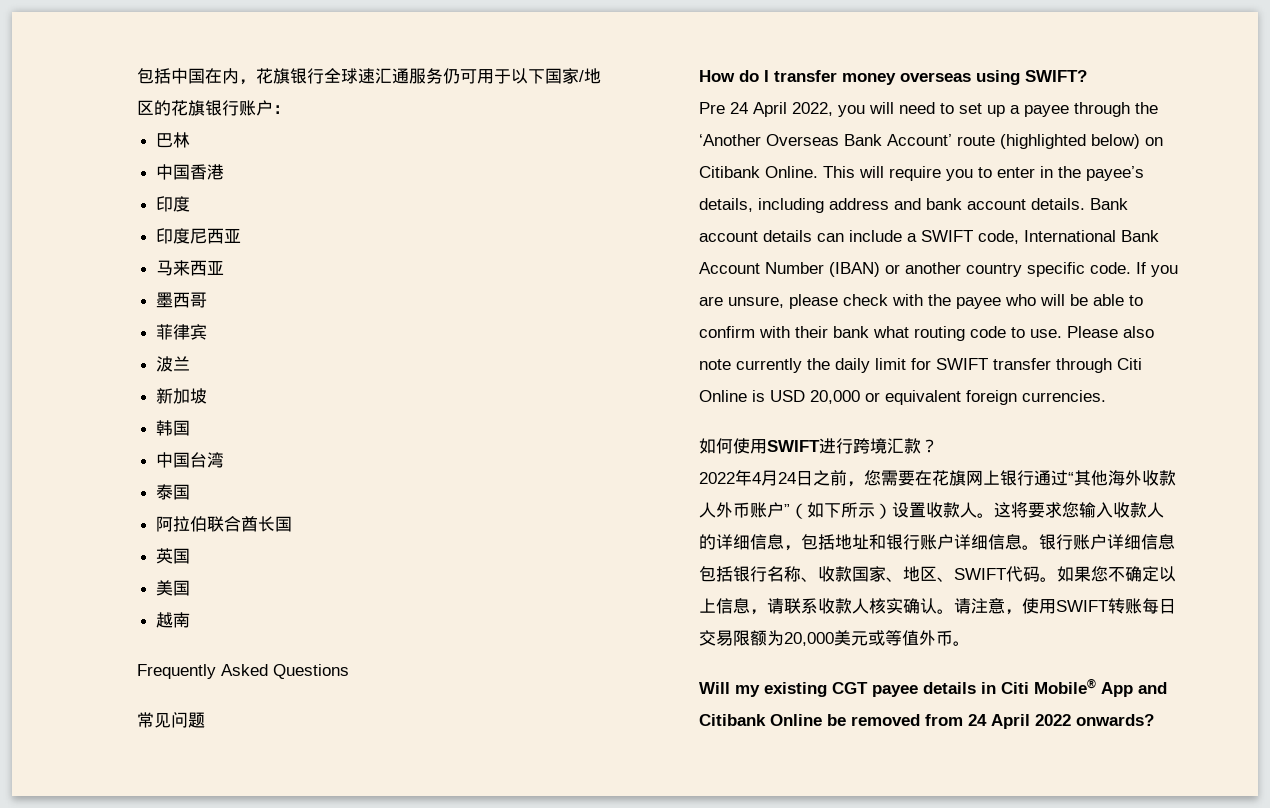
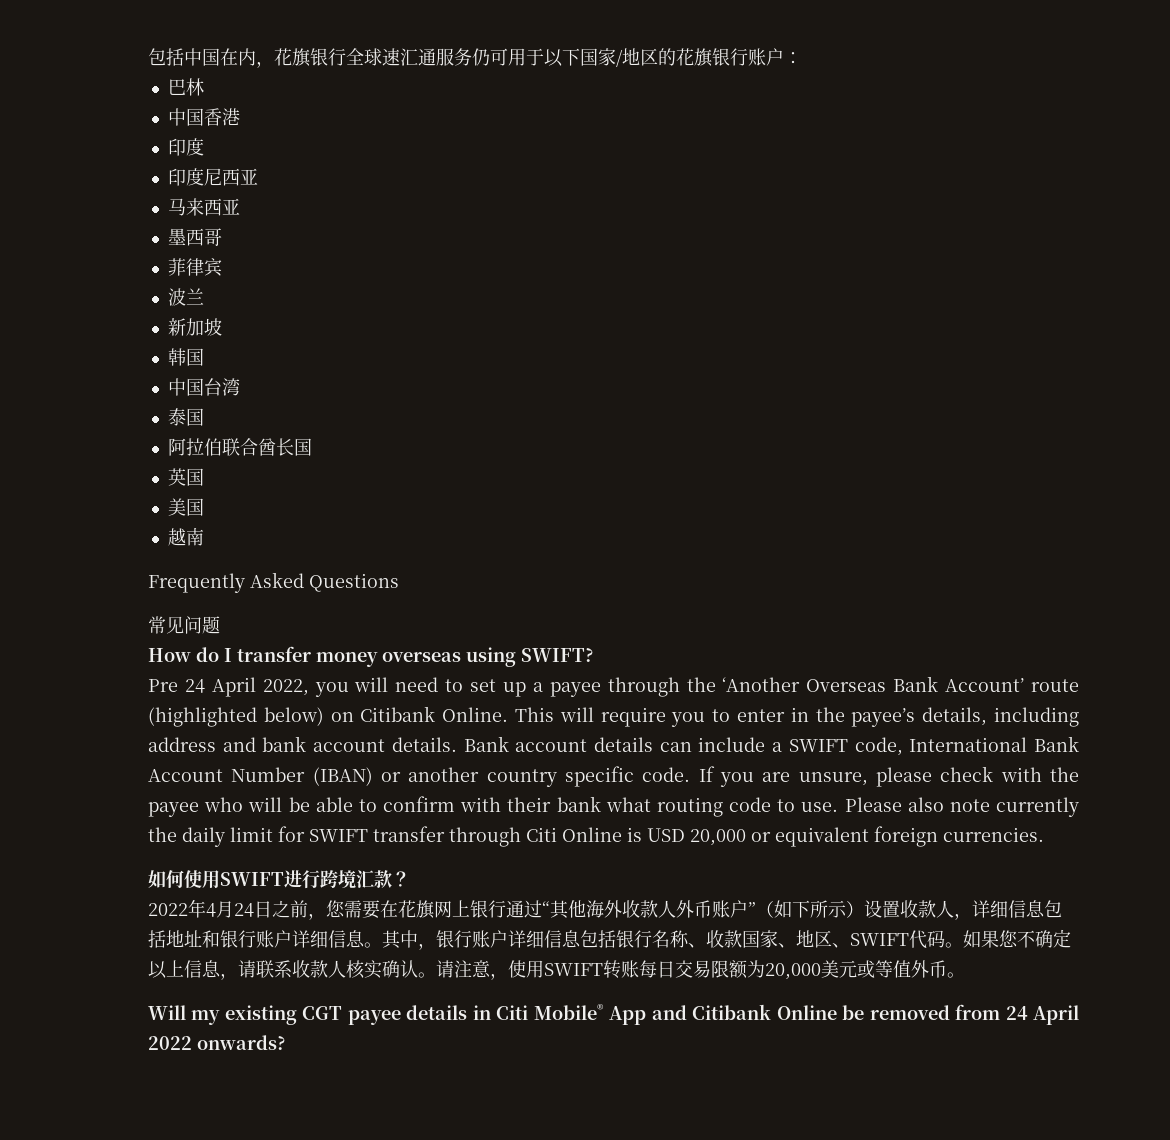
[977,502,1165,518] [699,534,802,551] 。这将要求您输入收款人的详细信息， -> [954,900,1046,920] ，详细信息
(1040, 547) none -> [382,930,437,950] 其中，

